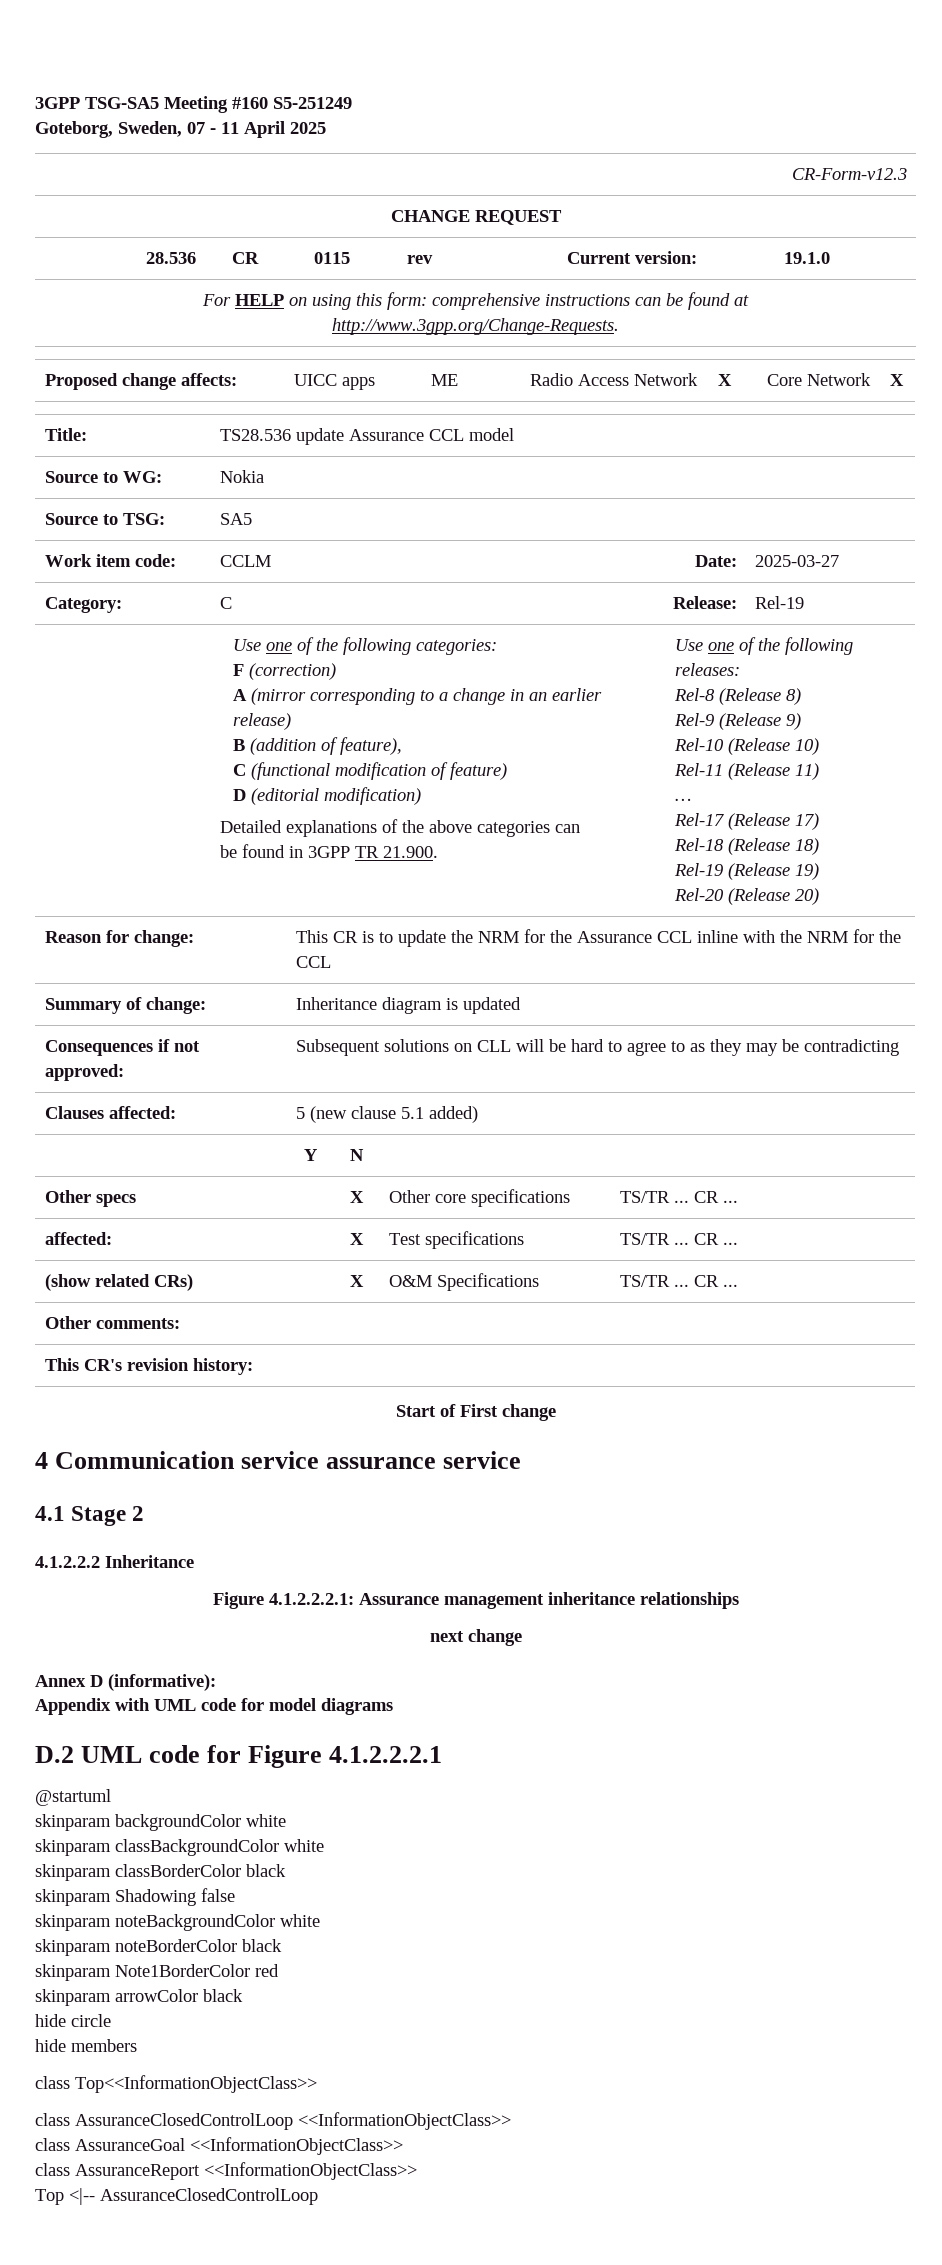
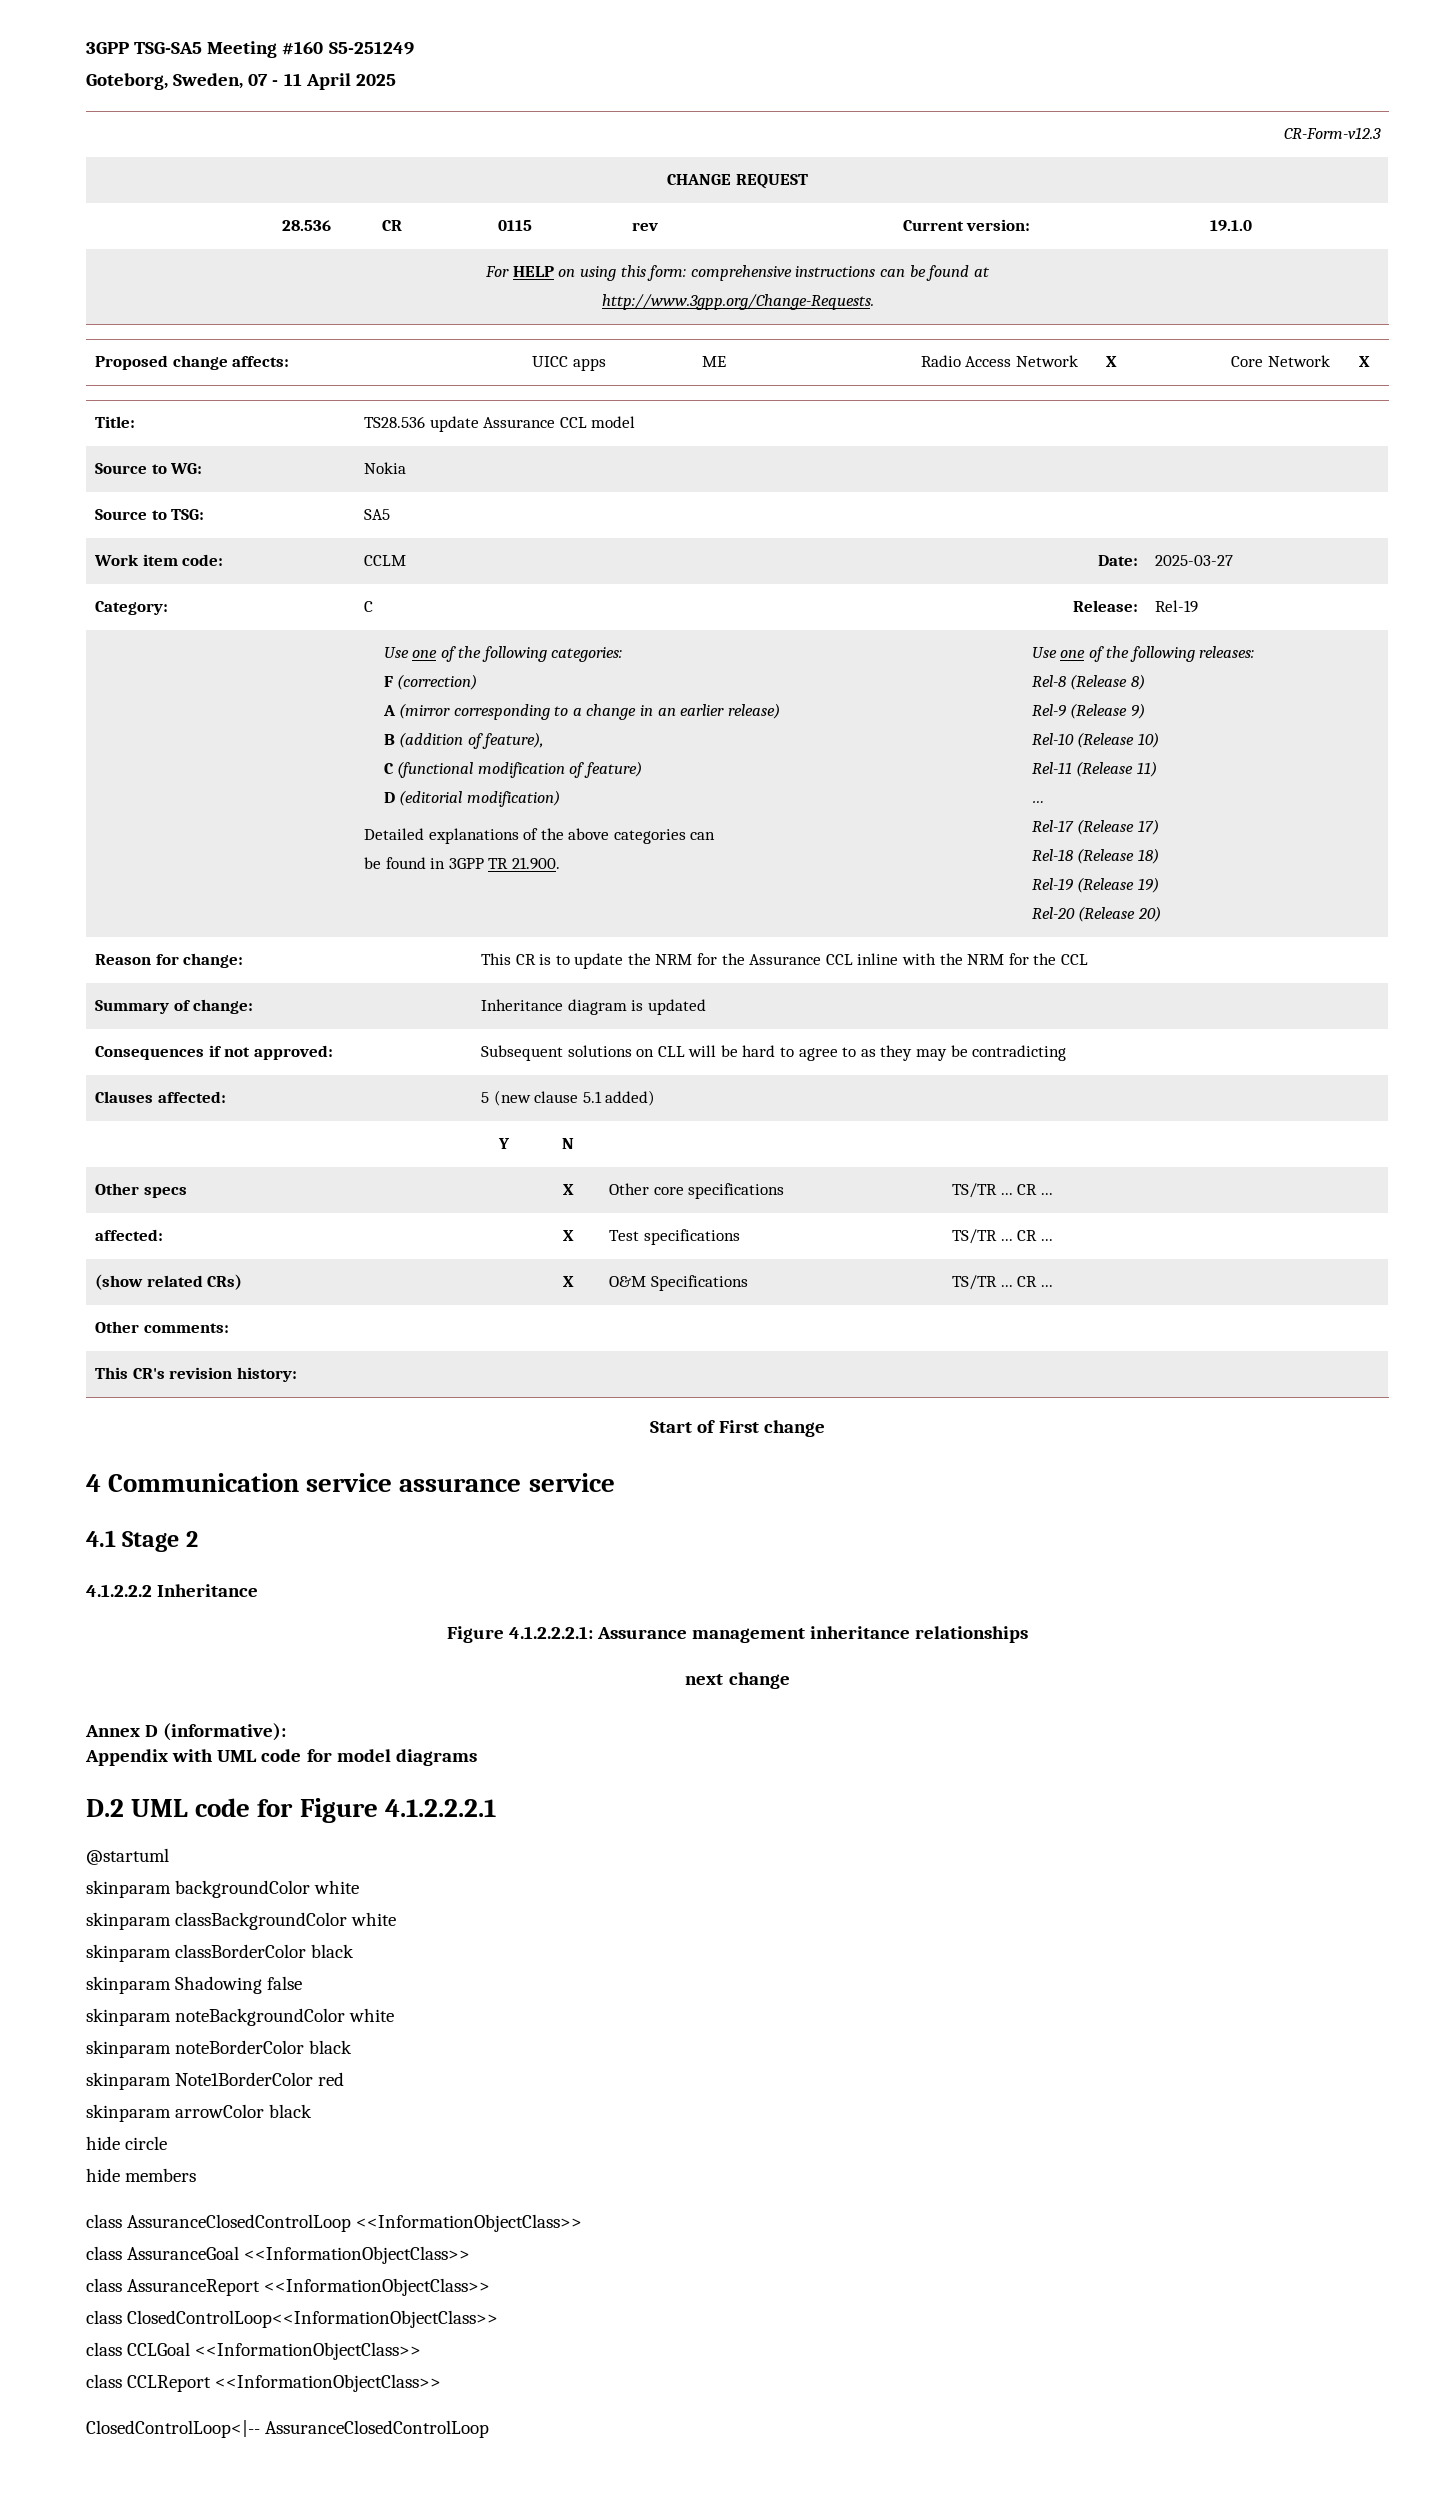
[35,2075,317,2093] // class Top<<InformationObjectClass>> -> (197, 2175) none
[35,2188,95,2205] Top <|-- -> [86,2310,499,2328] [86,2342,422,2360] [86,2374,442,2392] [86,2420,260,2438] class ClosedControlLoop<<InformationObjectClass>> // class CCLGoal <<InformationObjectClass>> // class CCLReport <<InformationObjectClass>> // ClosedControlLoop<|--

